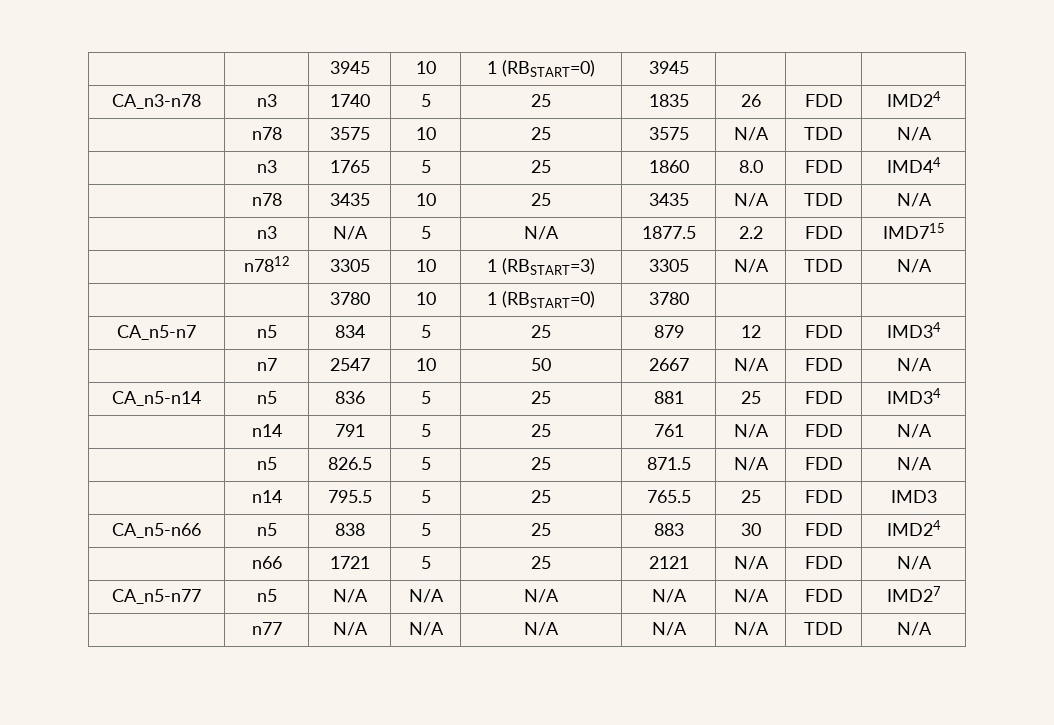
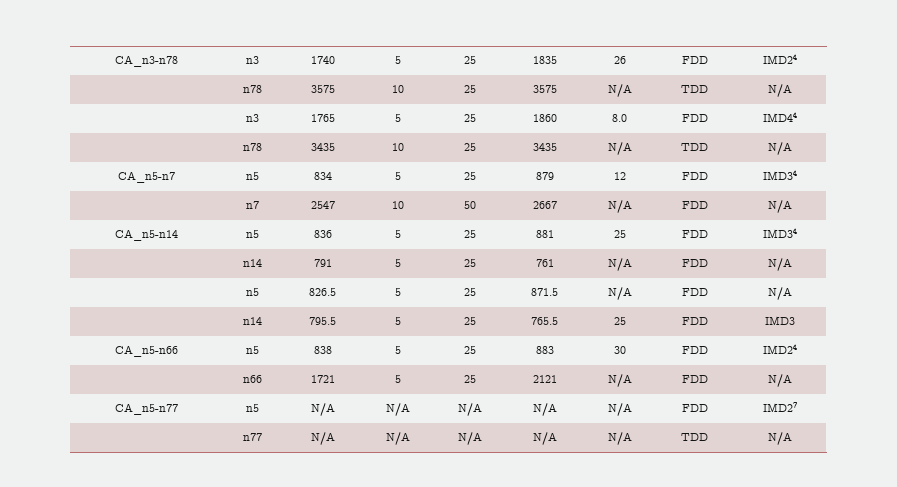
[329,61,370,74] [415,61,436,74] [487,60,595,77] [648,61,689,74] | | 3945 | 10 | 1 (RBSTART=0) | 3945 | | | // -> (114, 61) none
[256,226,277,239] [332,226,368,240] [420,226,431,239] [524,226,559,240] [641,226,696,239] [738,226,763,239] [804,226,843,239] [882,223,945,239] [243,256,290,272] [329,259,370,272] [415,259,436,272] [487,258,595,275] [648,259,689,272] [733,259,769,273] [804,259,843,272] [896,259,932,273] [329,292,370,305] [415,292,436,305] [487,291,595,308] [648,292,689,305] // | n3 | N/A | 5 | N/A | 1877.5 | 2.2 | FDD | IMD715 // | n7812 | 3305 | 10 | 1 (RBSTART=3) | 3305 | N/A | TDD | N/A // | | 3780 | 10 | 1 (RBSTART=0) | 3780 | | | -> (792, 148) none

